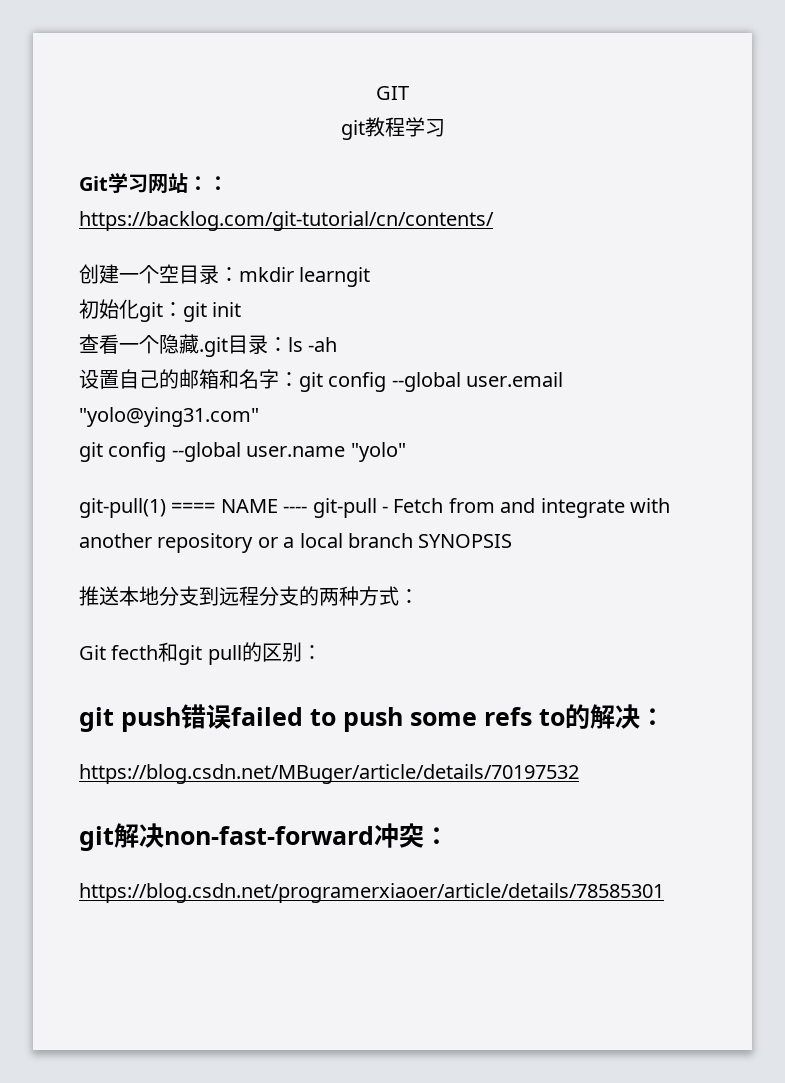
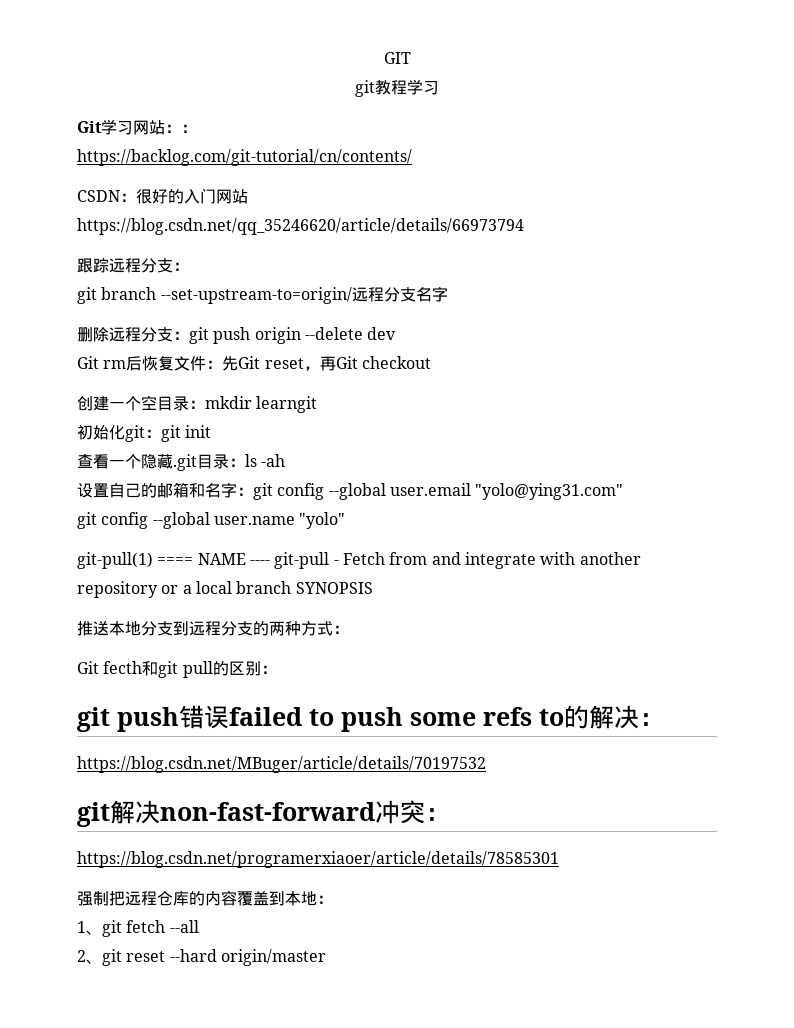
(494, 221) none -> [77,188,248,204] [77,218,524,235] [77,257,189,273] [77,286,448,304] [77,327,397,344] [77,356,431,371] // CSDN：很好的入门网站 // https://blog.csdn.net/qq_35246620/article/details/66973794 // 跟踪远程分支： // git branch --set-upstream-to=origin/远程分支名字 // 删除远程分支：git push origin --delete dev // Git rm后恢复文件：先Git reset，再Git checkout
(664, 893) none -> [77,890,333,906] [77,920,199,937] [77,949,326,966] // 强制把远程仓库的内容覆盖到本地： // 1、git fetch --all // 2、git reset --hard origin/master

